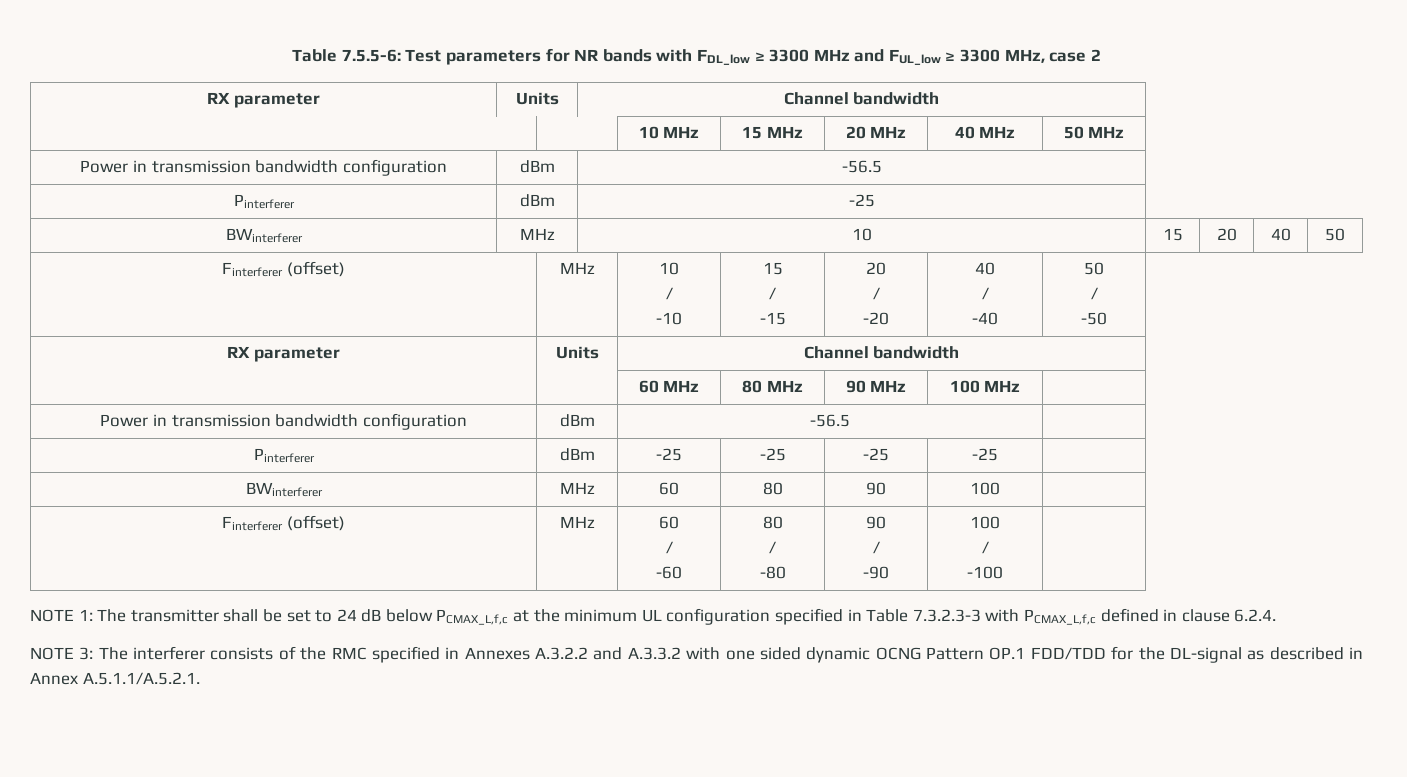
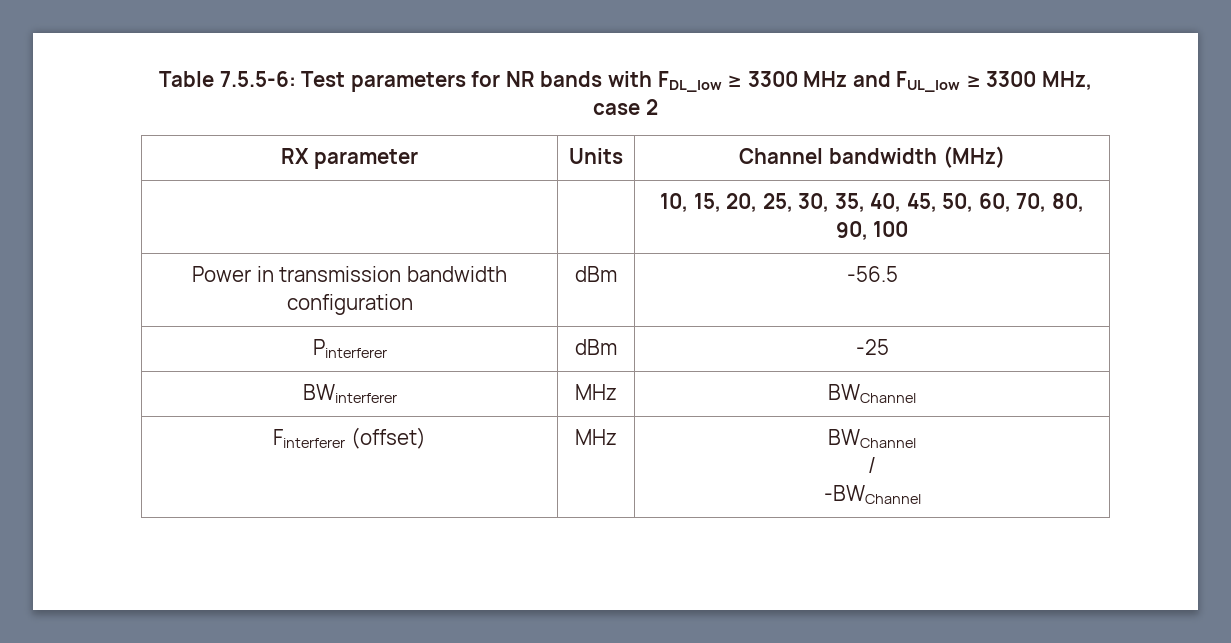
[638,126,700,139] [742,126,803,139] [845,126,907,139] [954,126,1016,139] [1063,126,1125,139] // | | 10 MHz | 15 MHz | 20 MHz | 40 MHz | 50 MHz -> [942,146,1005,168] [660,193,1084,212] [835,221,909,240] (MHz) // | | 10, 15, 20, 25, 30, 35, 40, 45, 50, 60, 70, 80, 90, 100
[851,228,872,241] [1162,228,1183,241] [1216,228,1237,241] [1270,228,1291,241] [1325,228,1345,241] [222,261,345,277] [559,262,595,274] [659,262,679,275] [665,287,673,300] [656,312,682,325] [762,262,783,275] [769,287,776,300] [759,312,786,325] [866,262,886,275] [872,287,880,300] [863,312,889,325] [975,262,995,275] [981,287,989,300] [972,312,998,325] [1084,262,1104,275] [1090,287,1098,300] [1081,312,1107,325] [226,346,341,362] [555,346,599,359] [803,346,960,359] [638,380,700,393] [742,380,803,393] [845,380,907,393] [949,380,1021,393] [100,413,467,430] [559,414,595,427] [810,414,850,427] [253,448,315,463] [559,448,595,461] [656,448,682,461] [759,448,786,461] [863,448,889,461] [972,448,998,461] [245,482,323,497] [559,482,595,494] [659,482,679,495] [762,482,783,495] [866,482,886,495] [970,482,1000,495] [222,515,345,531] [559,516,595,528] [659,516,679,529] [665,541,673,554] [656,566,682,579] [762,516,783,529] [769,541,776,554] [759,566,786,579] [866,516,886,529] [872,541,880,554] [863,566,889,579] [970,516,1000,529] [981,541,989,554] [967,566,1003,579] [30,608,1277,625] [30,646,1363,663] [30,672,200,685] 10 | 15 | 20 | 40 | 50 // Finterferer (offset) | MHz | 10 // / // -10 | 15 // / // -15 | 20 // / // -20 | 40 // / // -40 | 50 // / // -50 // RX parameter | Units | Channel bandwidth // | | 60 MHz | 80 MHz | 90 MHz | 100 MHz | // Power in transmission bandwidth configuration | dBm | -56.5 | // Pinterferer | dBm | -25 | -25 | -25 | -25 | // BWinterferer | MHz | 60 | 80 | 90 | 100 | // Finterferer (offset) | MHz | 60 // / // -60 | 80 // / // -80 | 90 // / // -90 | 100 // / // -100 | // NOTE 1: The transmitter shall be set to 24 dB below PCMAX_L,f,c at the minimum UL configuration specified in Table 7.3.2.3-3 with PCMAX_L,f,c defined in clause 6.2.4. // NOTE 3: The interferer consists of the RMC specified in Annexes A.3.2.2 and A.3.3.2 with one sided dynamic OCNG Pattern OP.1 FDD/TDD for the DL-signal as described in Annex A.5.1.1/A.5.2.1. -> [828,384,917,403] [273,427,426,449] [575,429,617,445] [828,429,917,448] [868,457,877,473] [823,485,921,504] BWChannel // Finterferer (offset) | MHz | BWChannel // / // -BWChannel

